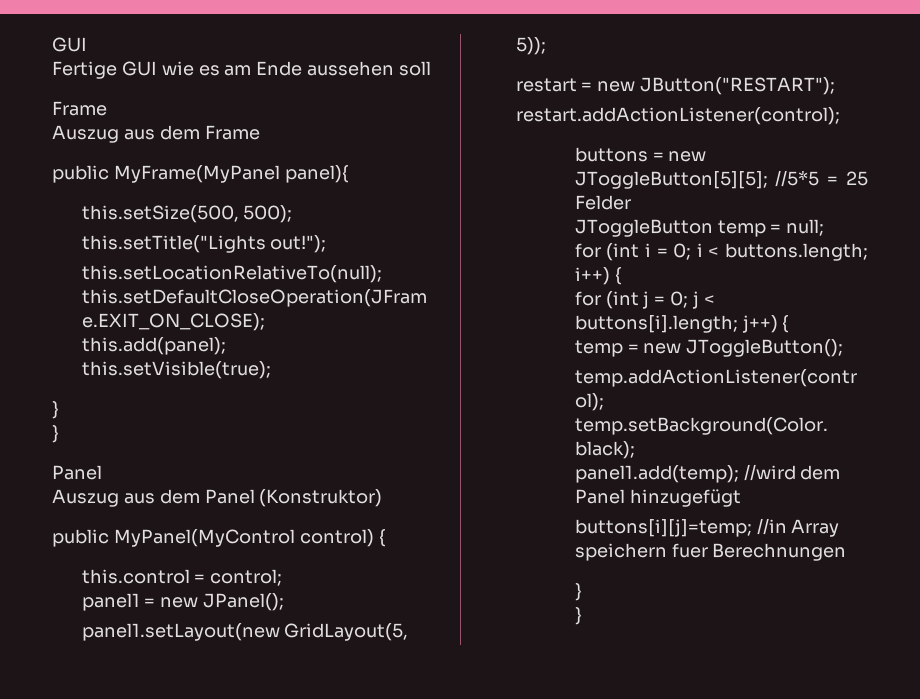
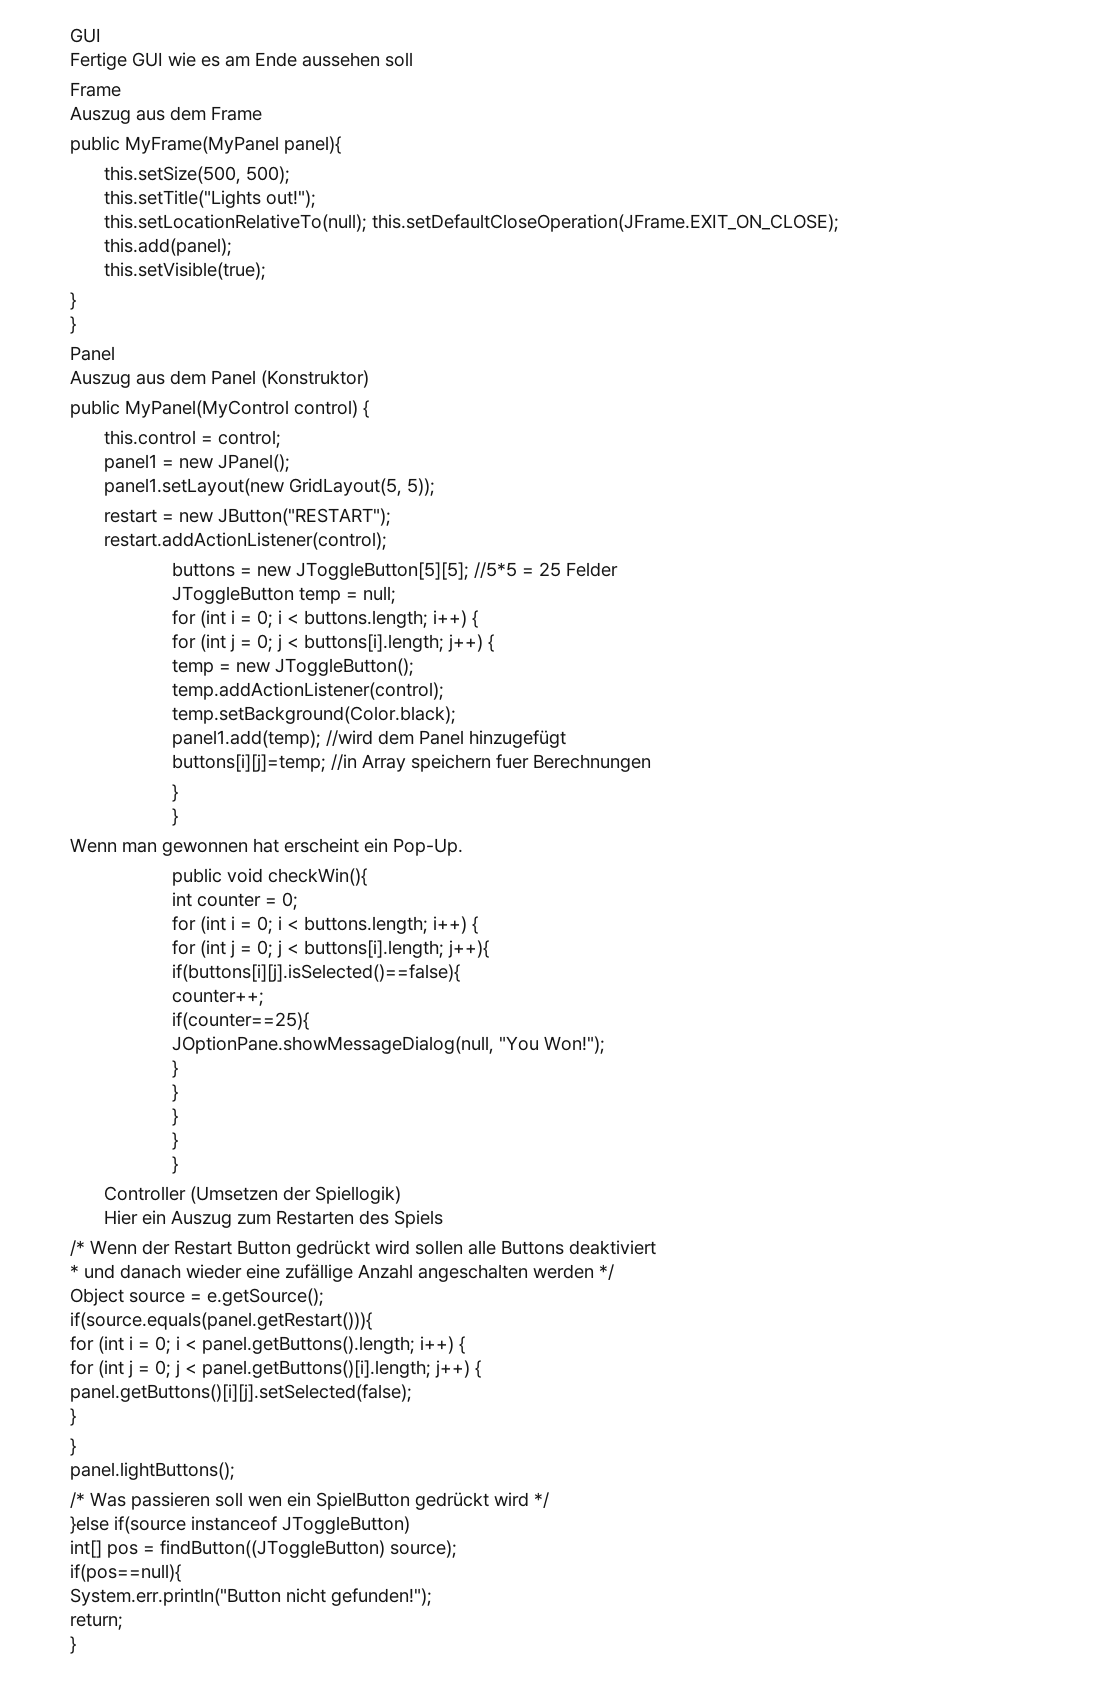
(582, 616) none -> [70,838,463,856] [171,868,367,886] [171,892,298,910] [171,916,478,934] [171,940,489,958] [171,964,460,982] [171,989,264,1006] [171,1012,309,1030] [171,1036,605,1054] [171,1060,178,1078] [171,1084,178,1102] [171,1108,178,1126] [171,1132,178,1150] [171,1156,178,1174] [103,1186,401,1204] [103,1210,443,1228] [70,1240,656,1258] [70,1264,614,1282] [70,1288,324,1306] [70,1312,372,1330] [70,1336,465,1354] [70,1360,481,1378] [70,1384,412,1402] [70,1408,76,1426] [70,1438,76,1456] [70,1462,235,1480] [70,1492,549,1510] [70,1516,410,1534] [70,1540,457,1558] [70,1564,181,1582] [70,1588,432,1606] [70,1613,123,1630] [70,1636,76,1654] // Wenn man gewonnen hat erscheint ein Pop-Up. // public void checkWin(){ // int counter = 0; // for (int i = 0; i < buttons.length; i++) { // for (int j = 0; j < buttons[i].length; j++){ // if(buttons[i][j].isSelected()==false){ // counter++; // if(counter==25){ // JOptionPane.showMessageDialog(null, "You Won!"); // } // } // } // } // } // Controller (Umsetzen der Spiellogik) // Hier ein Auszug zum Restarten des Spiels // /* Wenn der Restart Button gedrückt wird sollen alle Buttons deaktiviert // * und danach wieder eine zufällige Anzahl angeschalten werden */ // Object source = e.getSource(); // if(source.equals(panel.getRestart())){ // for (int i = 0; i < panel.getButtons().length; i++) { // for (int j = 0; j < panel.getButtons()[i].length; j++) { // panel.getButtons()[i][j].setSelected(false); // } // } // panel.lightButtons(); // /* Was passieren soll wen ein SpielButton gedrückt wird */ // }else if(source instanceof JToggleButton) // int[] pos = findButton((JToggleButton) source); // if(pos==null){ // System.err.println("Button nicht gefunden!"); // return; // }

